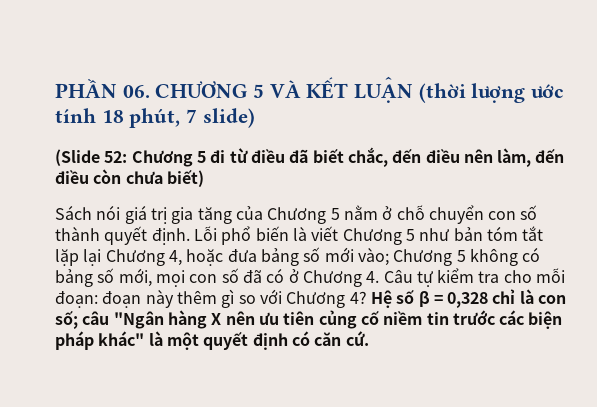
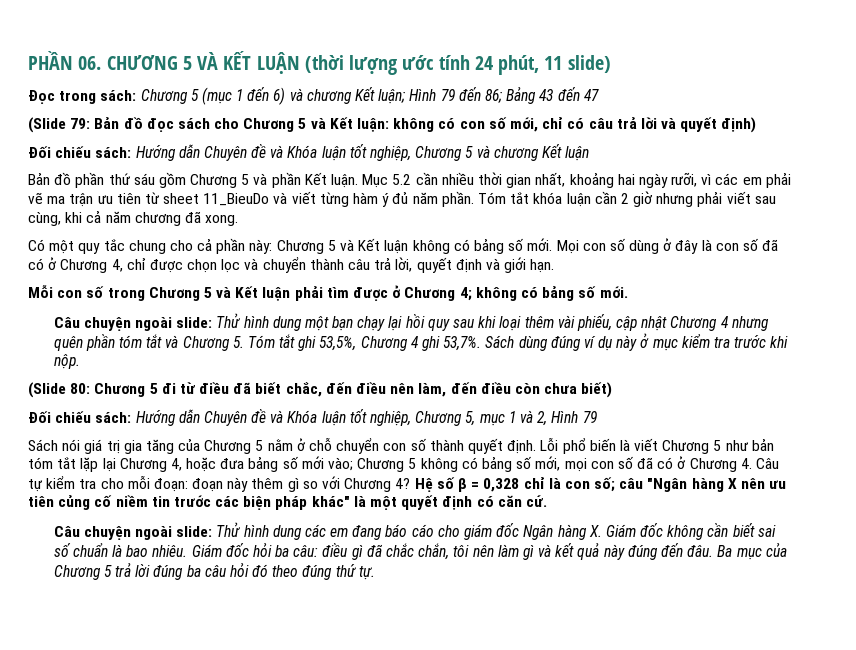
[101,108,255,128] [55,149,128,166] 18 phút, 7 slide) // (Slide 52: -> [474,55,611,75] [28,86,599,105] [28,117,757,133] [28,144,590,161] [28,172,791,188] [28,191,776,207] [28,211,239,226] [28,238,779,254] [28,257,555,273] [28,285,628,301] [53,313,769,331] [53,333,789,351] [53,354,80,369] [28,382,91,398] 24 phút, 11 slide) // Đọc trong sách: Chương 5 (mục 1 đến 6) và chương Kết luận; Hình 79 đến 86; Bảng 43 đến 47 // (Slide 79: Bản đồ đọc sách cho Chương 5 và Kết luận: không có con số mới, chỉ có câu trả lời và quyết định) // Đối chiếu sách: Hướng dẫn Chuyên đề và Khóa luận tốt nghiệp, Chương 5 và chương Kết luận // Bản đồ phần thứ sáu gồm Chương 5 và phần Kết luận. Mục 5.2 cần nhiều thời gian nhất, khoảng hai ngày rưỡi, vì các em phải vẽ ma trận ưu tiên từ sheet 11_BieuDo và viết từng hàm ý đủ năm phần. Tóm tắt khóa luận cần 2 giờ nhưng phải viết sau cùng, khi cả năm chương đã xong. // Có một quy tắc chung cho cả phần này: Chương 5 và Kết luận không có bảng số mới. Mọi con số dùng ở đây là con số đã có ở Chương 4, chỉ được chọn lọc và chuyển thành câu trả lời, quyết định và giới hạn. // Mỗi con số trong Chương 5 và Kết luận phải tìm được ở Chương 4; không có bảng số mới. // Câu chuyện ngoài slide: Thử hình dung một bạn chạy lại hồi quy sau khi loại thêm vài phiếu, cập nhật Chương 4 nhưng quên phần tóm tắt và Chương 5. Tóm tắt ghi 53,5%, Chương 4 ghi 53,7%. Sách dùng đúng ví dụ này ở mục kiểm tra trước khi nộp. // (Slide 80:
(204, 178) none -> [28,409,597,426] // Đối chiếu sách: Hướng dẫn Chuyên đề và Khóa luận tốt nghiệp, Chương 5, mục 1 và 2, Hình 79
(369, 338) none -> [53,522,776,540] [53,542,787,560] [53,562,375,580] // Câu chuyện ngoài slide: Thử hình dung các em đang báo cáo cho giám đốc Ngân hàng X. Giám đốc không cần biết sai số chuẩn là bao nhiêu. Giám đốc hỏi ba câu: điều gì đã chắc chắn, tôi nên làm gì và kết quả này đúng đến đâu. Ba mục của Chương 5 trả lời đúng ba câu hỏi đó theo đúng thứ tự.

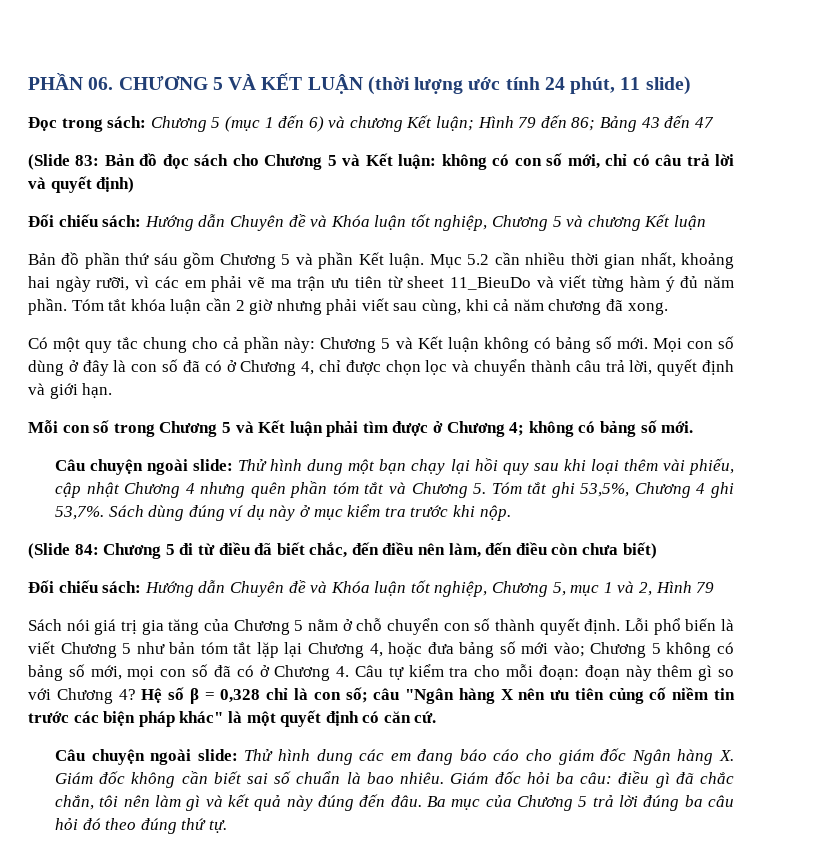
[70,118,91,129] 79: -> [75,155,100,166] 83:
[70,383,91,394] 80: -> [74,544,99,555] 84:

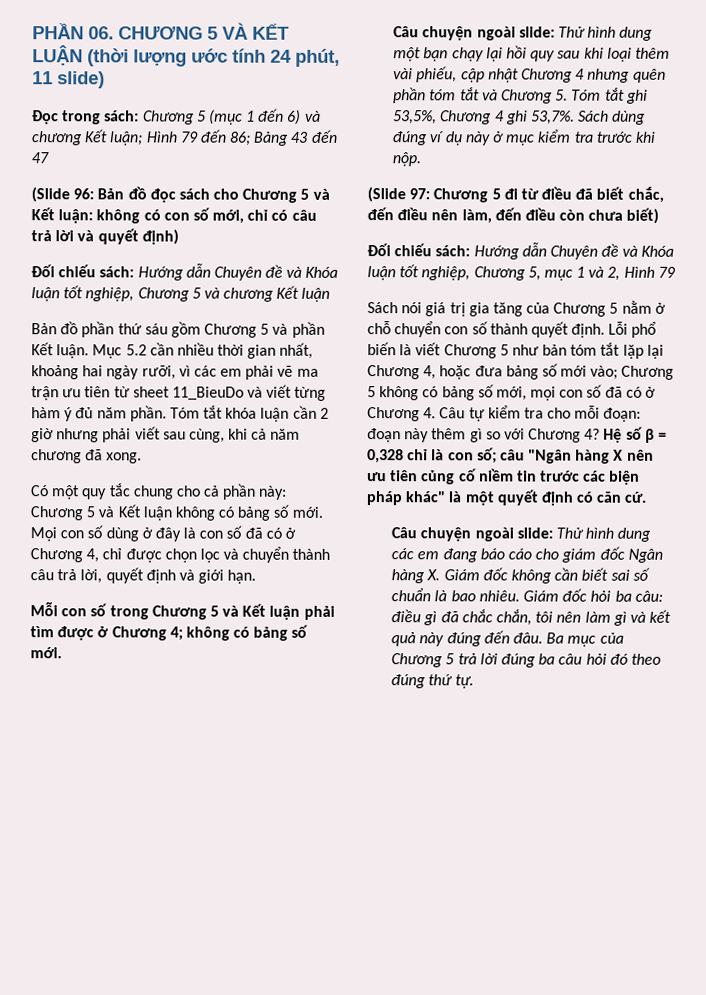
[75,155,100,166] 83: -> [73,188,95,200] 96:
[74,544,99,555] 84: -> [409,188,431,200] 97:

